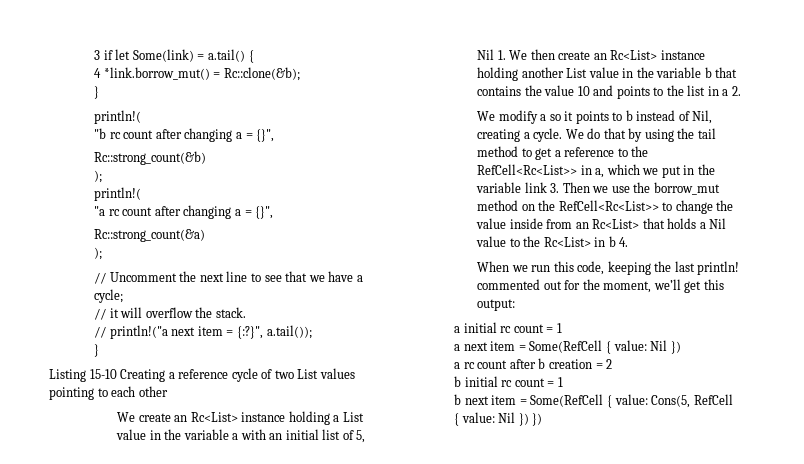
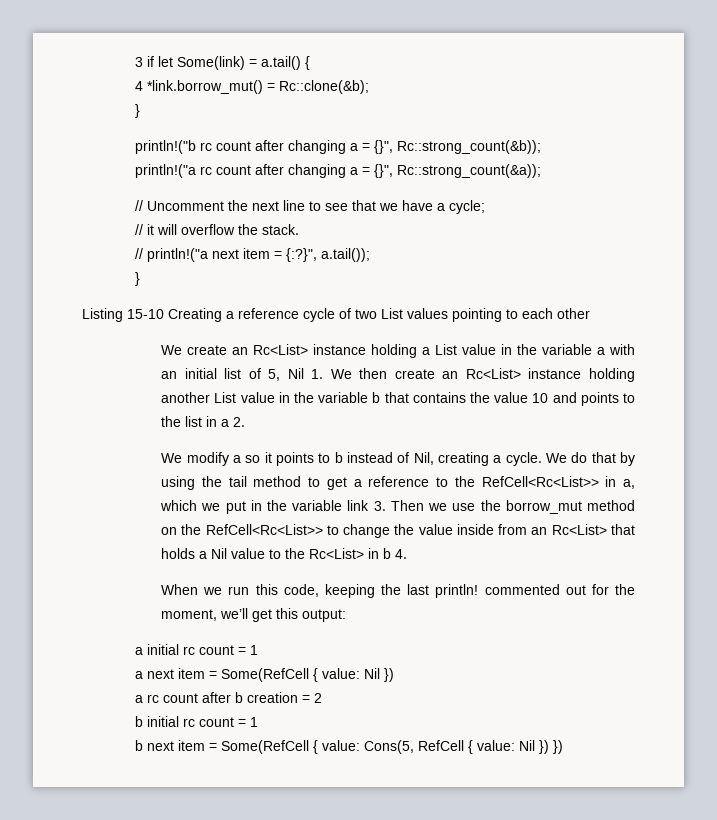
[94,110,142,124] [94,128,275,142] [94,151,207,165] [94,170,103,183] [94,187,142,201] [94,205,274,219] [94,229,206,242] [94,247,103,260] println!( // "b rc count after changing a = {}", // Rc::strong_count(&b) // ); // println!( // "a rc count after changing a = {}", // Rc::strong_count(&a) // ); -> [134,140,541,154] [134,164,541,178] println!("b rc count after changing a = {}", Rc::strong_count(&b)); // println!("a rc count after changing a = {}", Rc::strong_count(&a));

